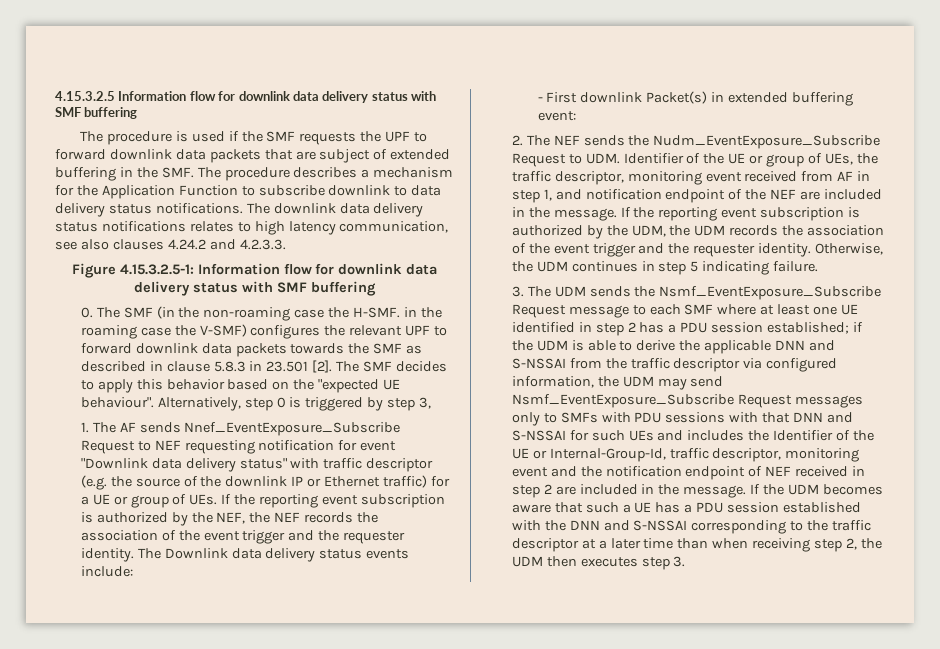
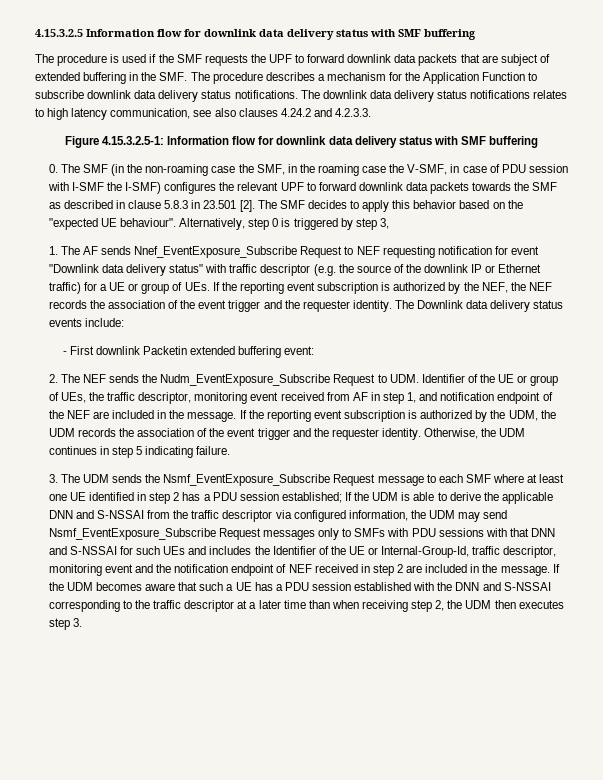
[394,186,408,196] to -> (132, 94) none
[353,307,401,318] H-SMF. -> [256,164,285,175] SMF,
[199,324,247,337] V-SMF) -> [407,164,568,175] [47,182,162,194] V-SMF, in case of PDU session with I-SMF the I-SMF)
[646,91,725,104] Packet(s) in -> [142,346,187,355] Packetin
[852,322,863,332] if -> [344,492,352,501] If

